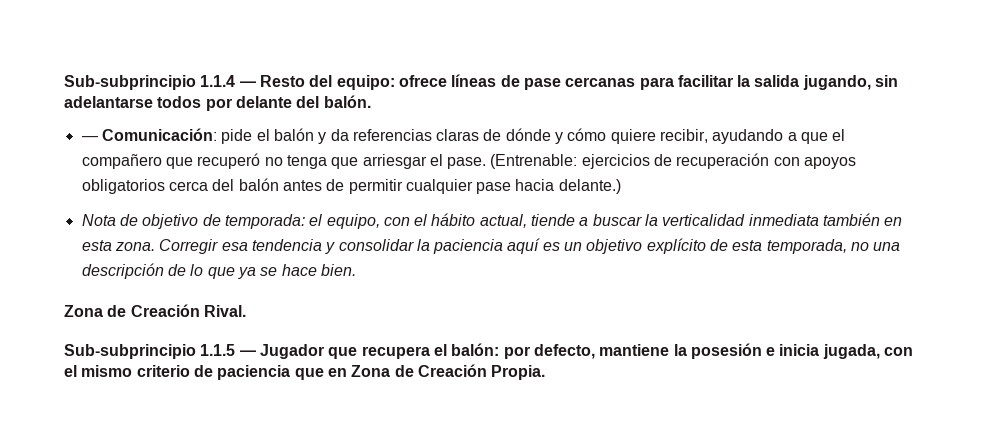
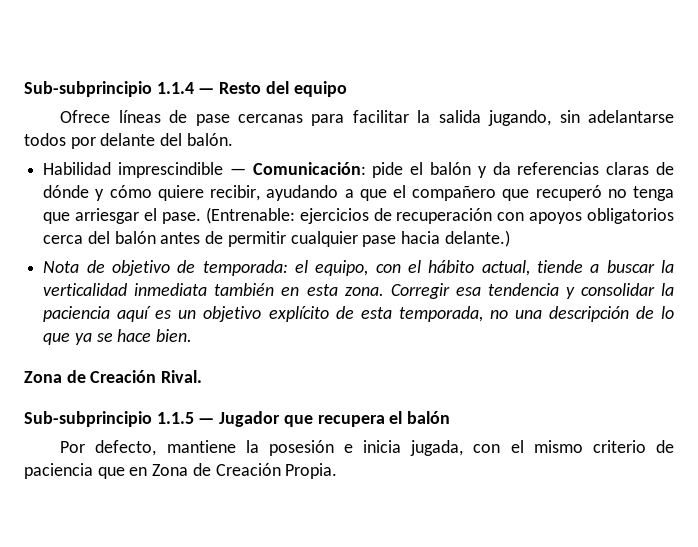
[336,75,447,90] equipo: ofrece -> [293,81,347,97] [60,110,111,123] equipo // Ofrece
(371, 101) none -> [43,162,224,178] Habilidad imprescindible
[451,343,530,359] balón: por -> [407,411,451,424] [60,441,86,453] balón // Por

